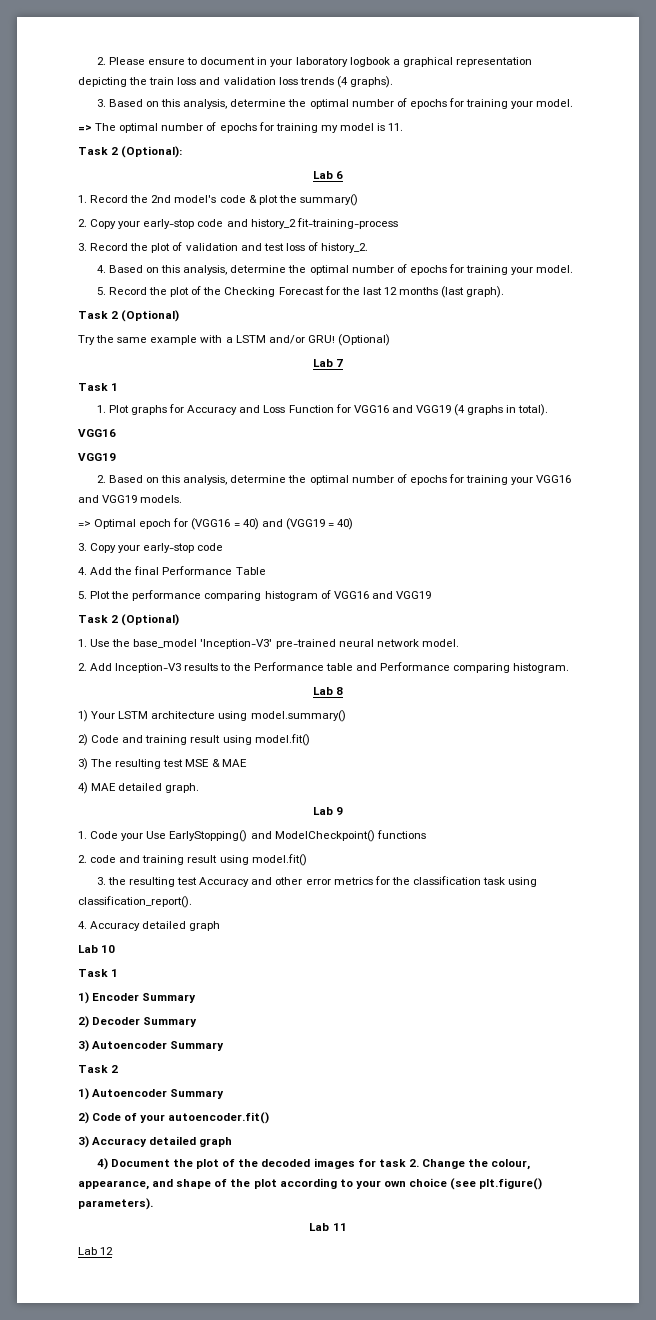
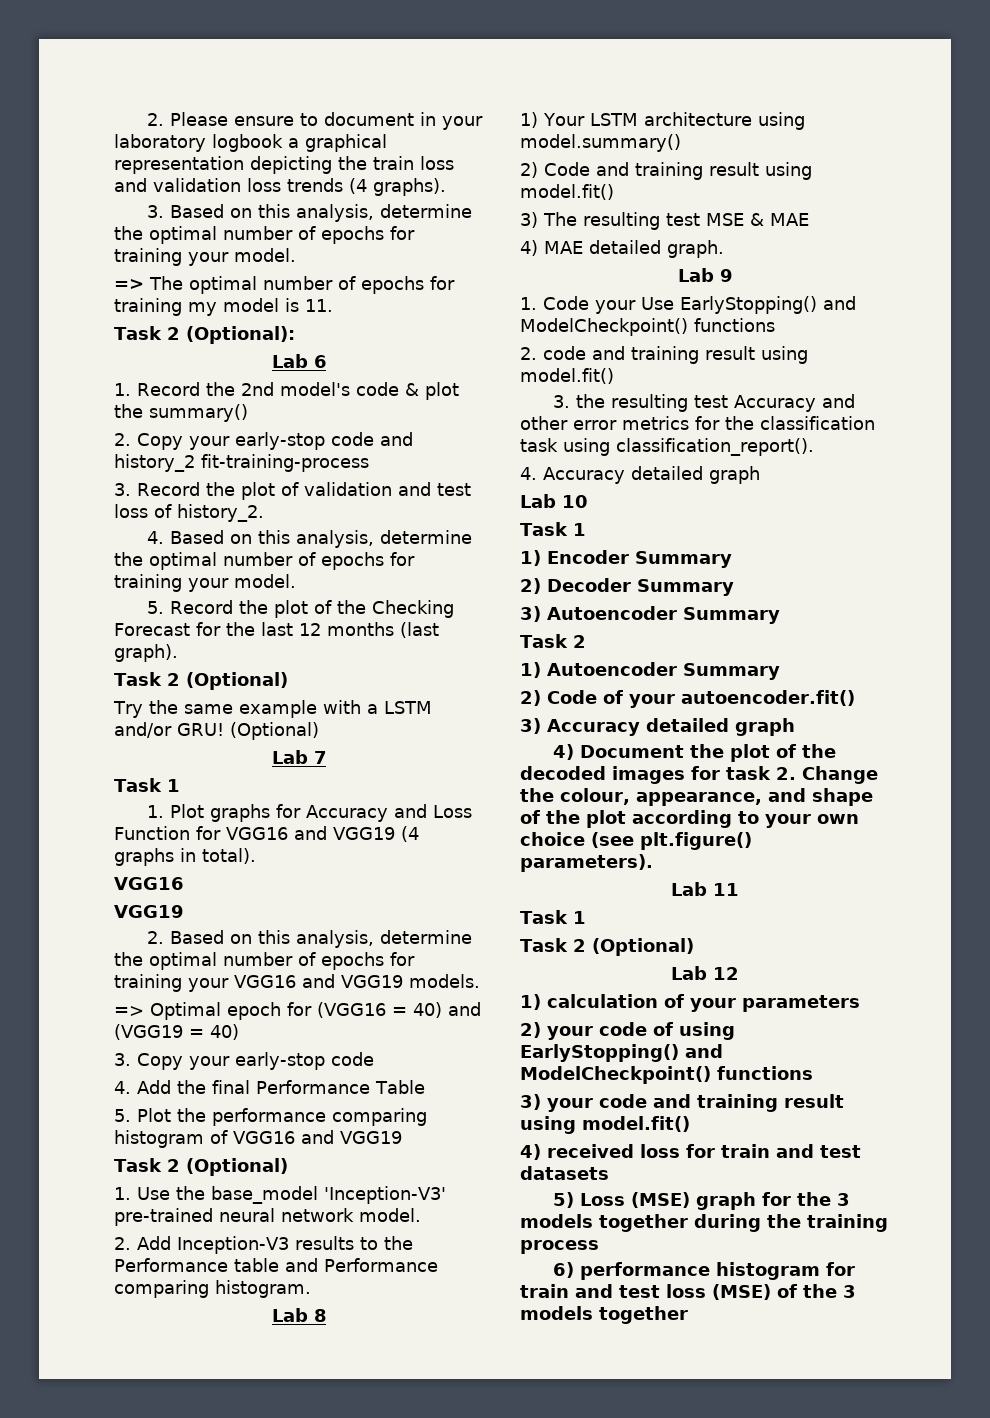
[78,1247,114,1255] Lab 12 -> [520,910,586,924] [520,938,694,956] [671,966,739,980] [520,994,860,1012] [520,1022,735,1040] [520,1044,723,1062] [520,1066,813,1084] [520,1094,844,1112] [520,1116,690,1134] [520,1144,861,1160] [520,1166,609,1180] [552,1192,850,1210] [520,1214,888,1232] [520,1240,599,1254] [552,1262,855,1280] [520,1284,856,1300] [520,1306,688,1324] Task 1 // Task 2 (Optional) // Lab 12 // 1) calculation of your parameters // 2) your code of using EarlyStopping() and ModelCheckpoint() functions // 3) your code and training result using model.fit() // 4) received loss for train and test datasets // 5) Loss (MSE) graph for the 3 models together during the training process // 6) performance histogram for train and test loss (MSE) of the 3 models together

